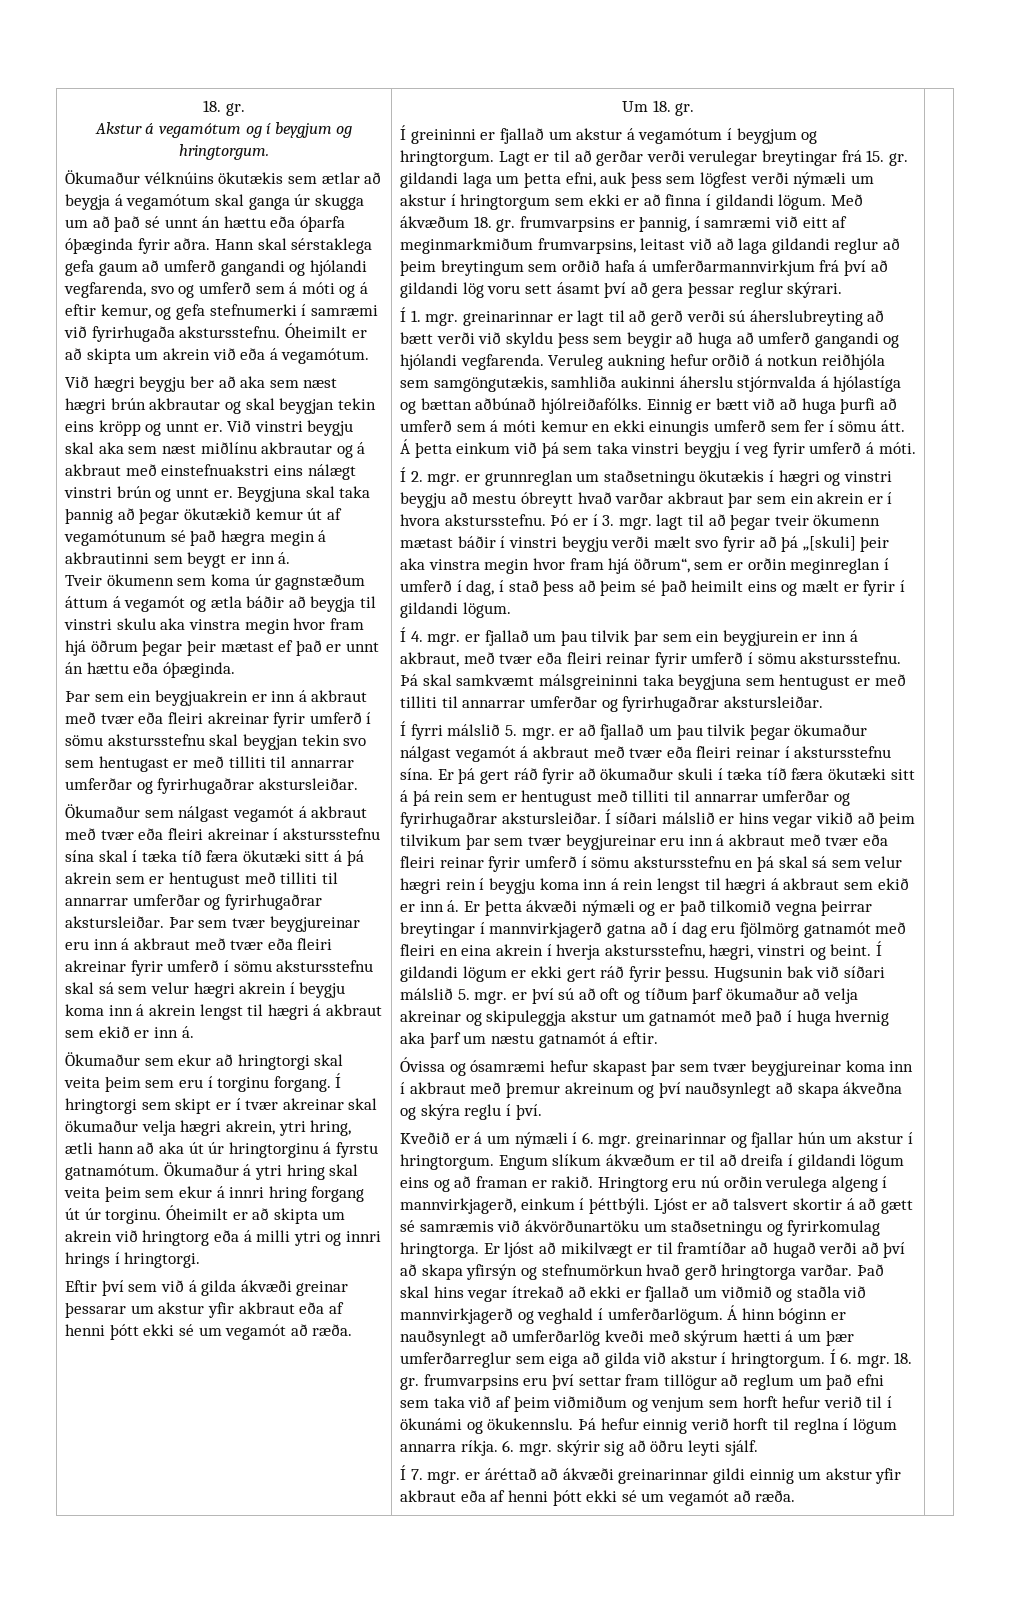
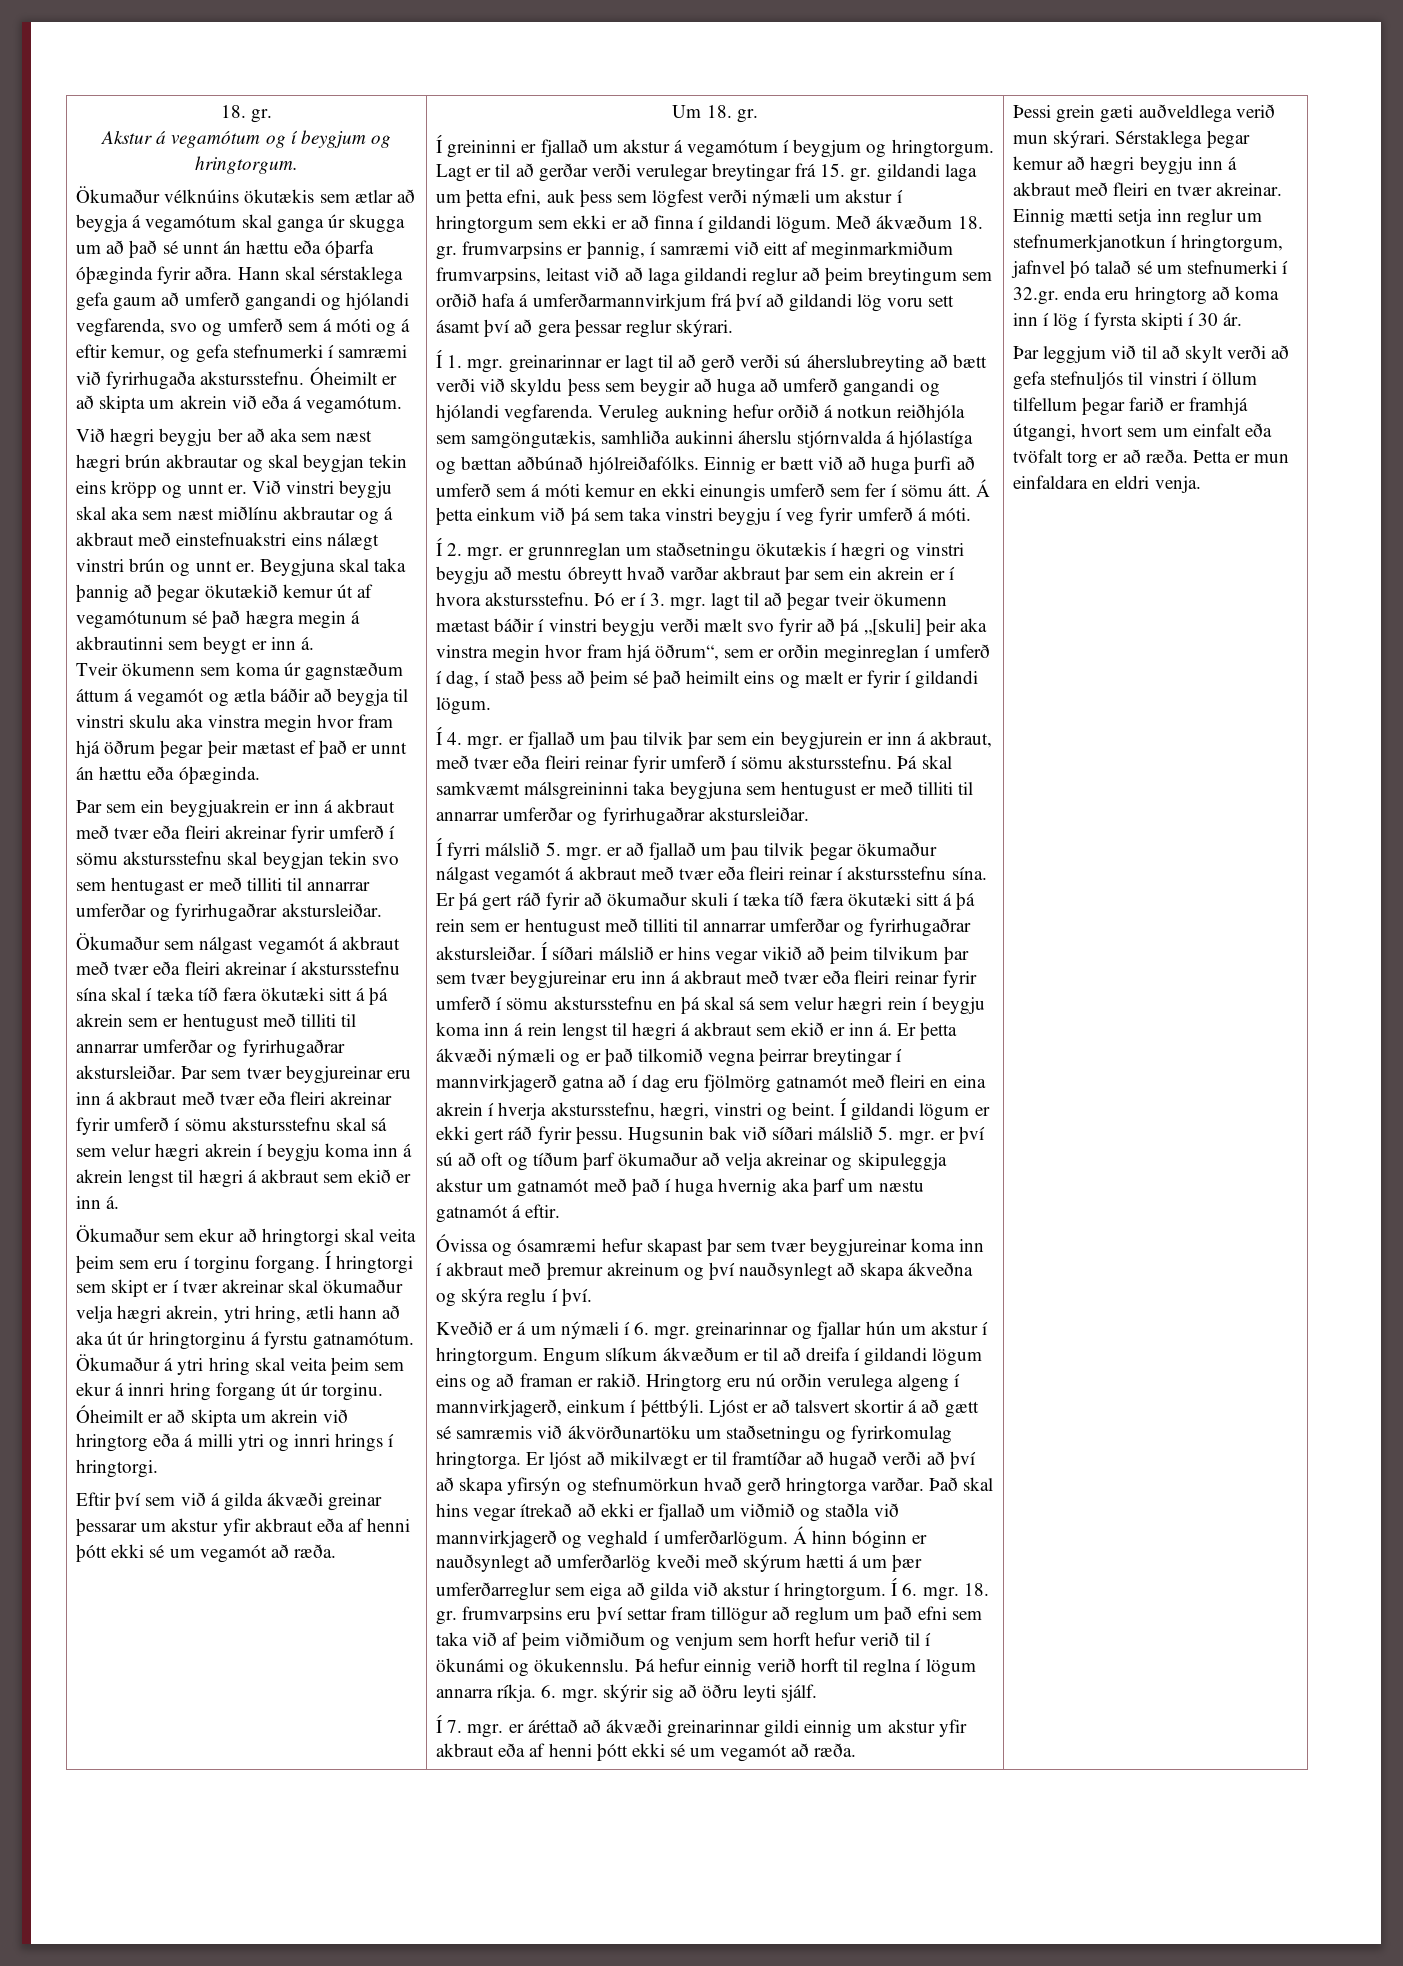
(796, 1496) none -> [1013,104,1275,123] [1013,130,1250,149] [1013,156,1237,175] [1013,182,1282,196] [1013,209,1262,227] [1013,234,1284,253] [1011,260,1288,278] [1013,286,1279,305] [1013,312,1243,331] [1013,345,1290,364] [1013,371,1257,390] [1013,397,1248,416] [1013,423,1272,442] [1013,449,1290,468] [1013,475,1201,493] Þessi grein gæti auðveldlega verið mun skýrari. Sérstaklega þegar kemur að hægri beygju inn á akbraut með fleiri en tvær akreinar. Einnig mætti setja inn reglur um stefnumerkjanotkun í hringtorgum, jafnvel þó talað sé um stefnumerki í 32.gr. enda eru hringtorg að koma inn í lög í fyrsta skipti í 30 ár. // Þar leggjum við til að skylt verði að gefa stefnuljós til vinstri í öllum tilfellum þegar farið er framhjá útgangi, hvort sem um einfalt eða tvöfalt torg er að ræða. Þetta er mun einfaldara en eldri venja.

